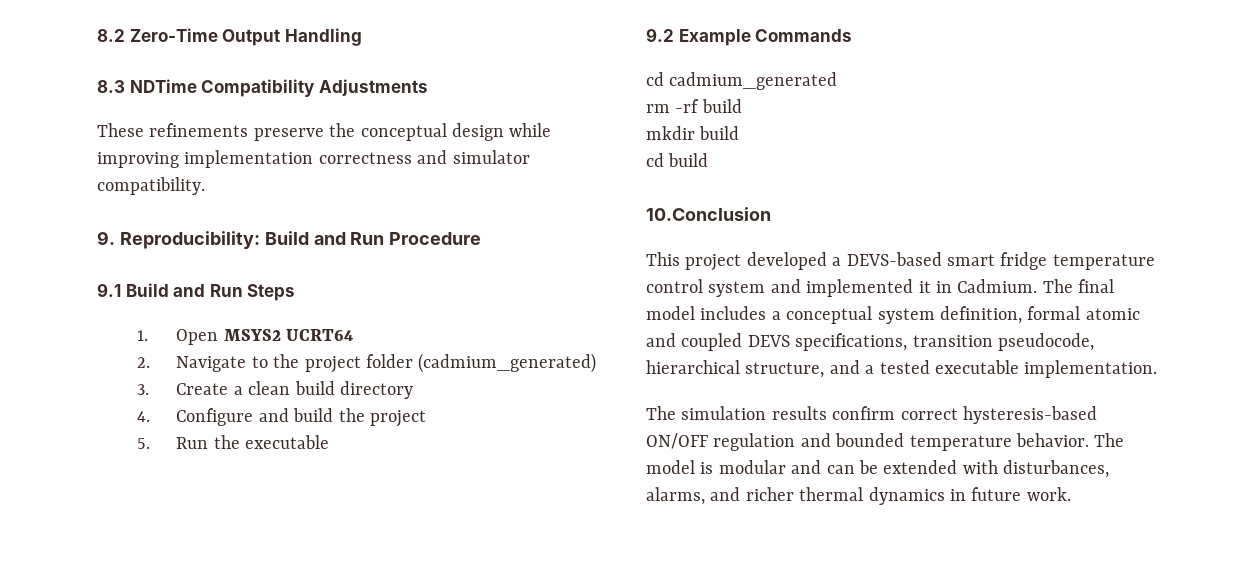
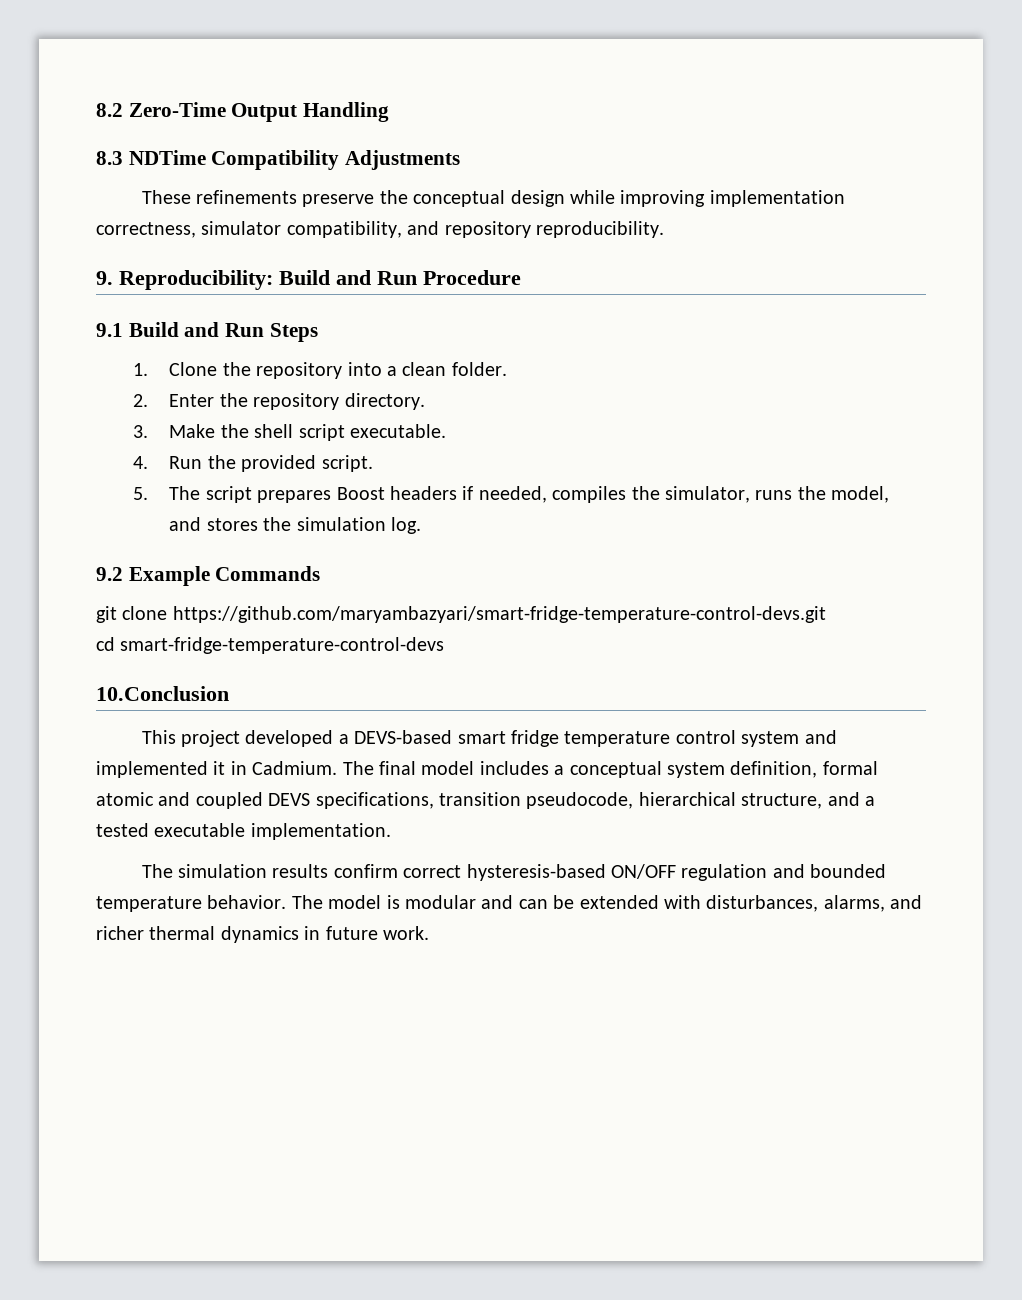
[318,150,530,164] [97,177,205,195] correctness and simulator compatibility. -> [96,221,664,238] correctness, simulator compatibility, and repository reproducibility.
[176,329,354,345] [136,353,597,373] [136,381,414,399] [136,408,427,427] [136,435,330,449] [646,28,853,46] [646,72,838,90] [646,99,742,113] [646,126,740,140] [646,153,709,167] Open MSYS2 UCRT64 // 2. Navigate to the project folder (cadmium_generated) // 3. Create a clean build directory // 4. Configure and build the project // 5. Run the executable // 9.2 Example Commands // cd cadmium_generated // rm -rf build // mkdir build // cd build -> [169,362,507,379] [132,393,425,410] [132,424,447,441] [132,455,373,472] [132,486,890,503] [169,517,422,534] [96,566,321,586] [96,606,826,623] [96,637,445,654] Clone the repository into a clean folder. // 2. Enter the repository directory. // 3. Make the shell script executable. // 4. Run the provided script. // 5. The script prepares Boost headers if needed, compiles the simulator, runs the model, and stores the simulation log. // 9.2 Example Commands // git clone https://github.com/maryambazyari/smart-fridge-temperature-control-devs.git // cd smart-fridge-temperature-control-devs

